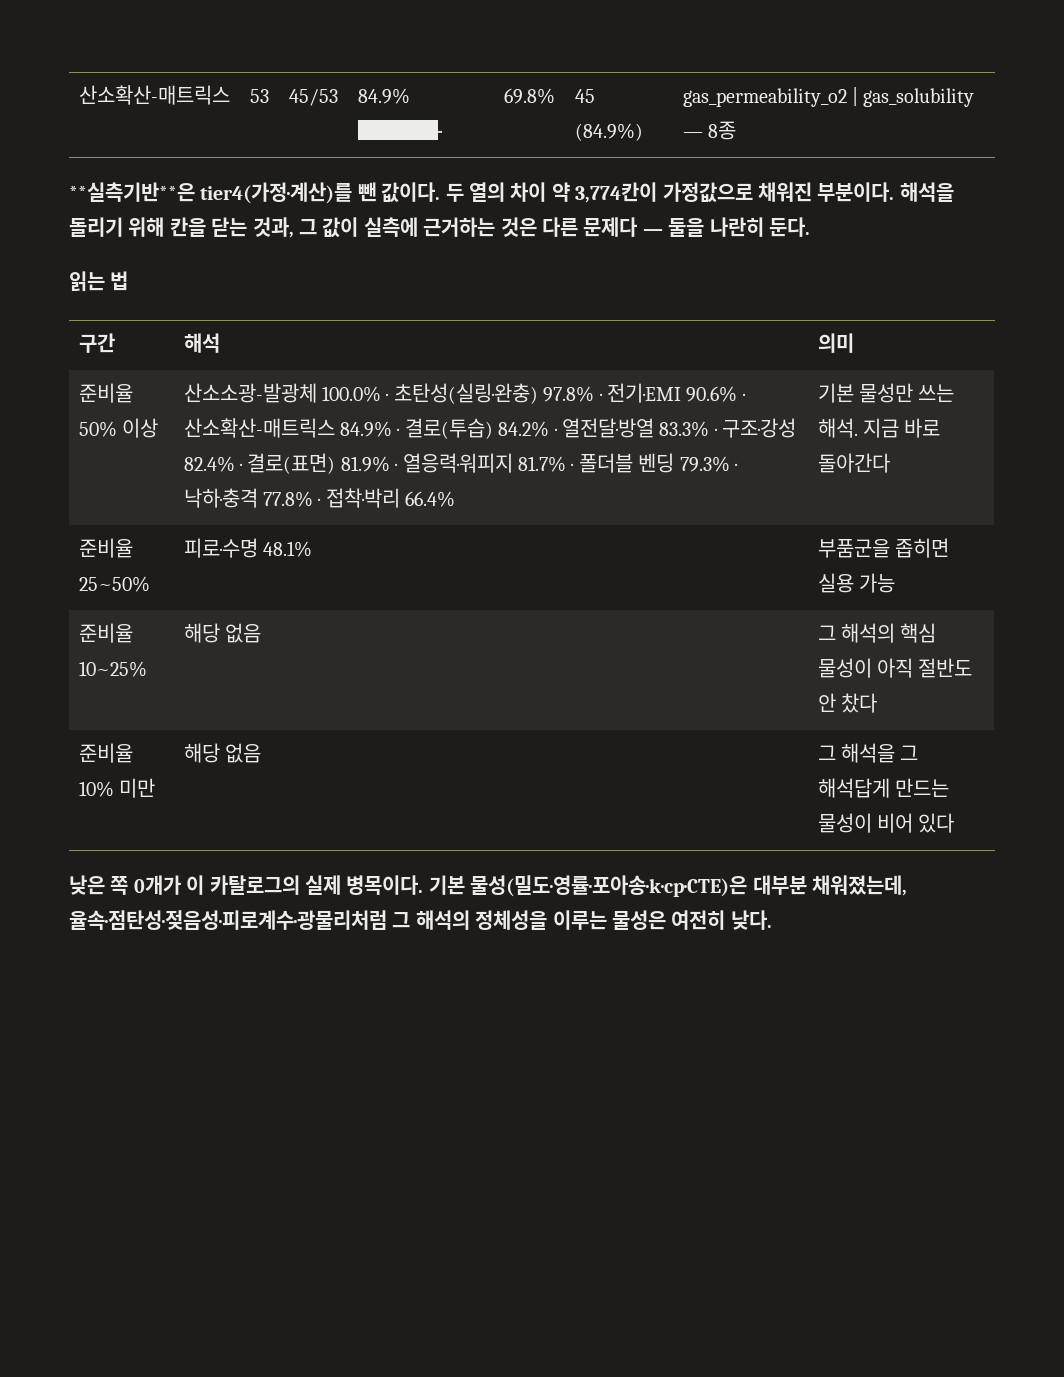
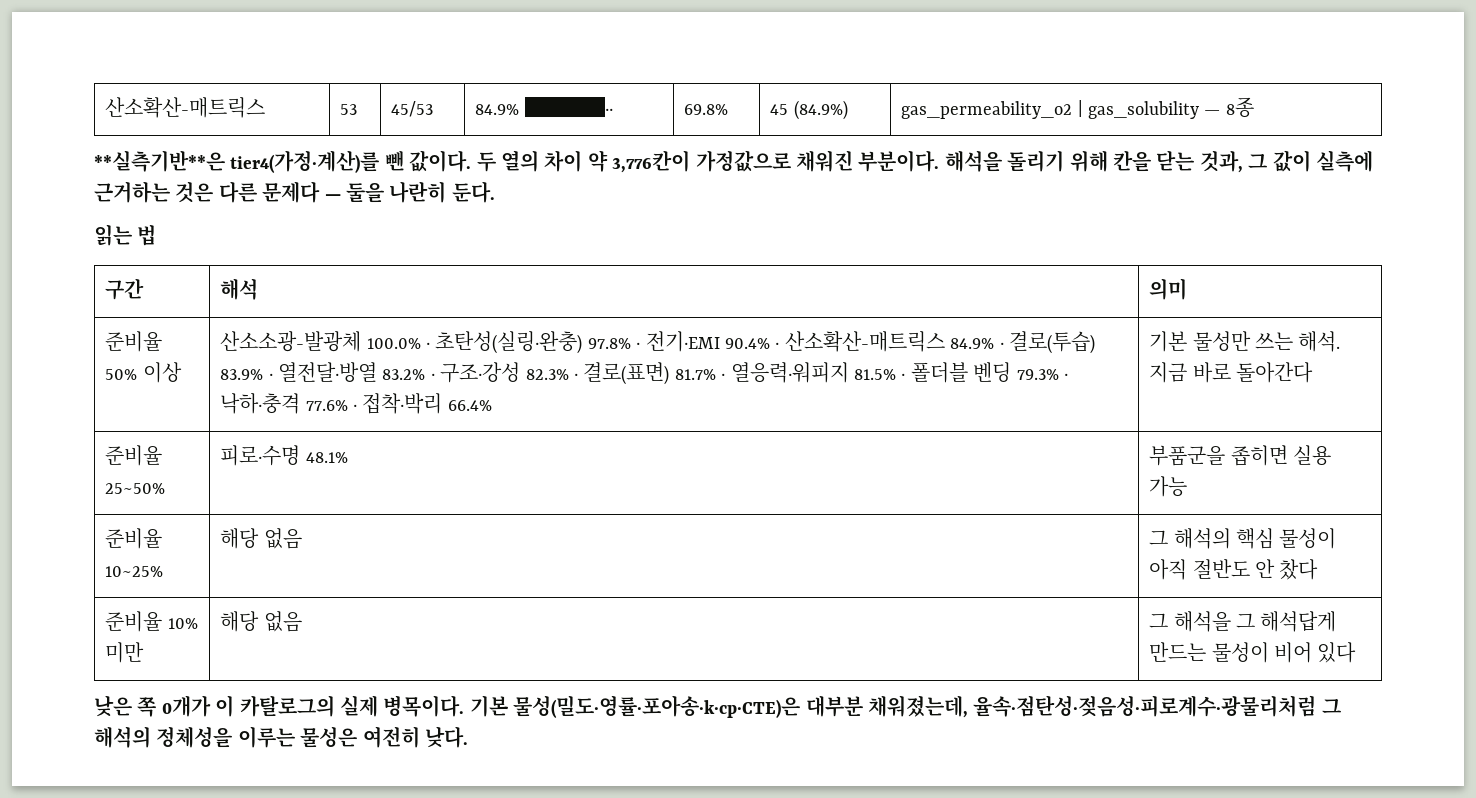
[575,182,658,203] 3,774칸이 -> [612,150,691,173] 3,776칸이
[686,386,738,402] 90.6% -> [725,338,771,349] 90.4%
[498,421,550,437] 84.2% -> [220,369,264,380] 83.9%
[659,421,710,437] 83.3% -> [382,369,426,380] 83.2%
[183,456,235,472] 82.4% -> [525,369,569,380] 82.3%
[340,456,390,472] 81.9% -> [674,369,716,380] 81.7%
[517,456,566,472] 81.7% -> [854,369,897,380] 81.5%
[262,491,313,507] 77.8% -> [305,400,348,411] 77.6%

